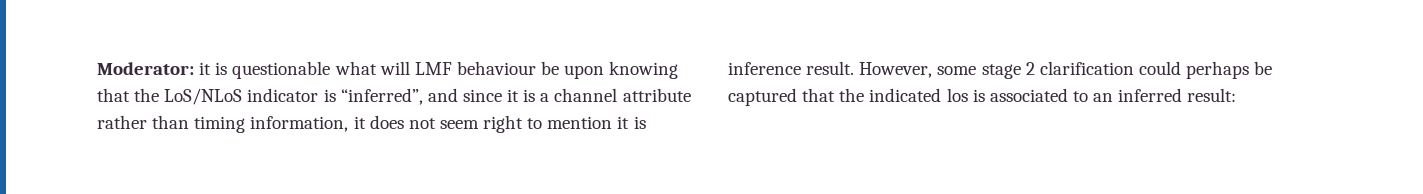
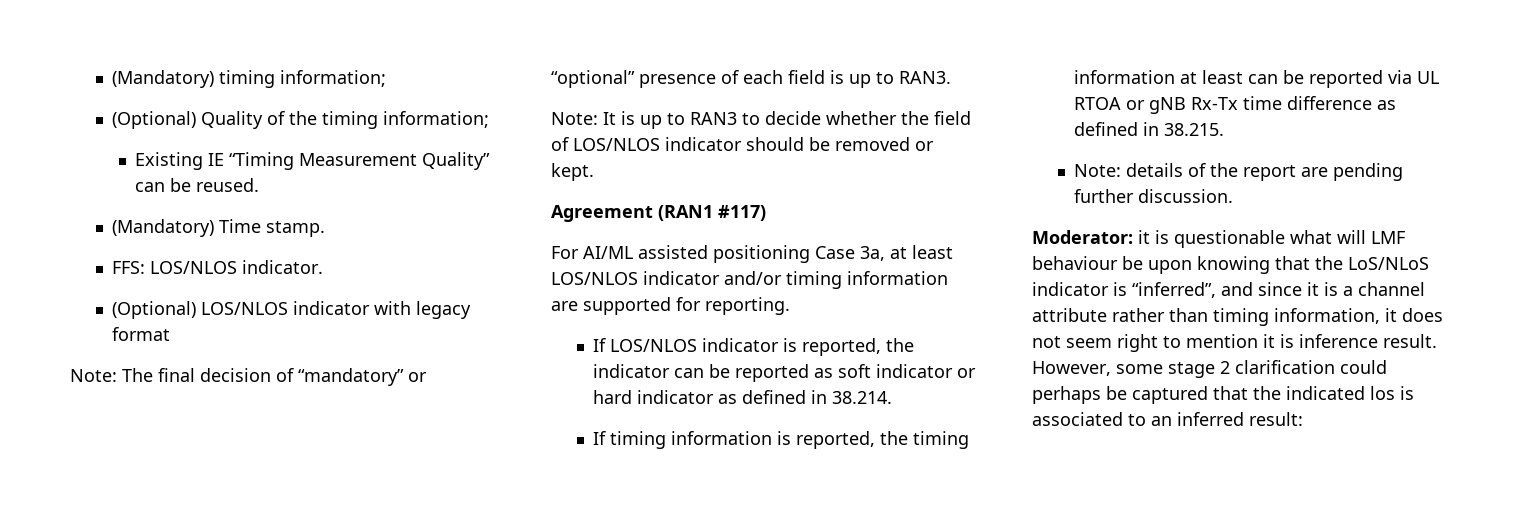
(97, 68) none -> [112,70,387,88] [112,111,490,129] [135,152,491,170] [135,178,260,192] [112,219,326,237] [112,260,324,274] [112,301,472,319] [112,327,171,341] [70,368,427,386] [551,70,951,88] [551,111,971,129] [551,137,934,151] [551,163,594,181] [551,205,766,222] [551,245,953,263] [551,271,948,289] [551,297,790,315] [593,338,915,356] [593,364,977,382] [593,390,893,404] [593,431,970,449] [1074,70,1440,88] [1074,96,1397,114] [1074,122,1225,136] [1074,163,1404,181] [1074,189,1234,203] (Mandatory) timing information; // (Optional) Quality of the timing information; // Existing IE “Timing Measurement Quality” can be reused. // (Mandatory) Time stamp. // FFS: LOS/NLOS indicator. // (Optional) LOS/NLOS indicator with legacy format // Note: The final decision of “mandatory” or “optional” presence of each field is up to RAN3. // Note: It is up to RAN3 to decide whether the field of LOS/NLOS indicator should be removed or kept. // Agreement (RAN1 #117) // For AI/ML assisted positioning Case 3a, at least LOS/NLOS indicator and/or timing information are supported for reporting. // If LOS/NLOS indicator is reported, the indicator can be reported as soft indicator or hard indicator as defined in 38.214. // If timing information is reported, the timing information at least can be reported via UL RTOA or gNB Rx-Tx time difference as defined in 38.215. // Note: details of the report are pending further discussion. //

